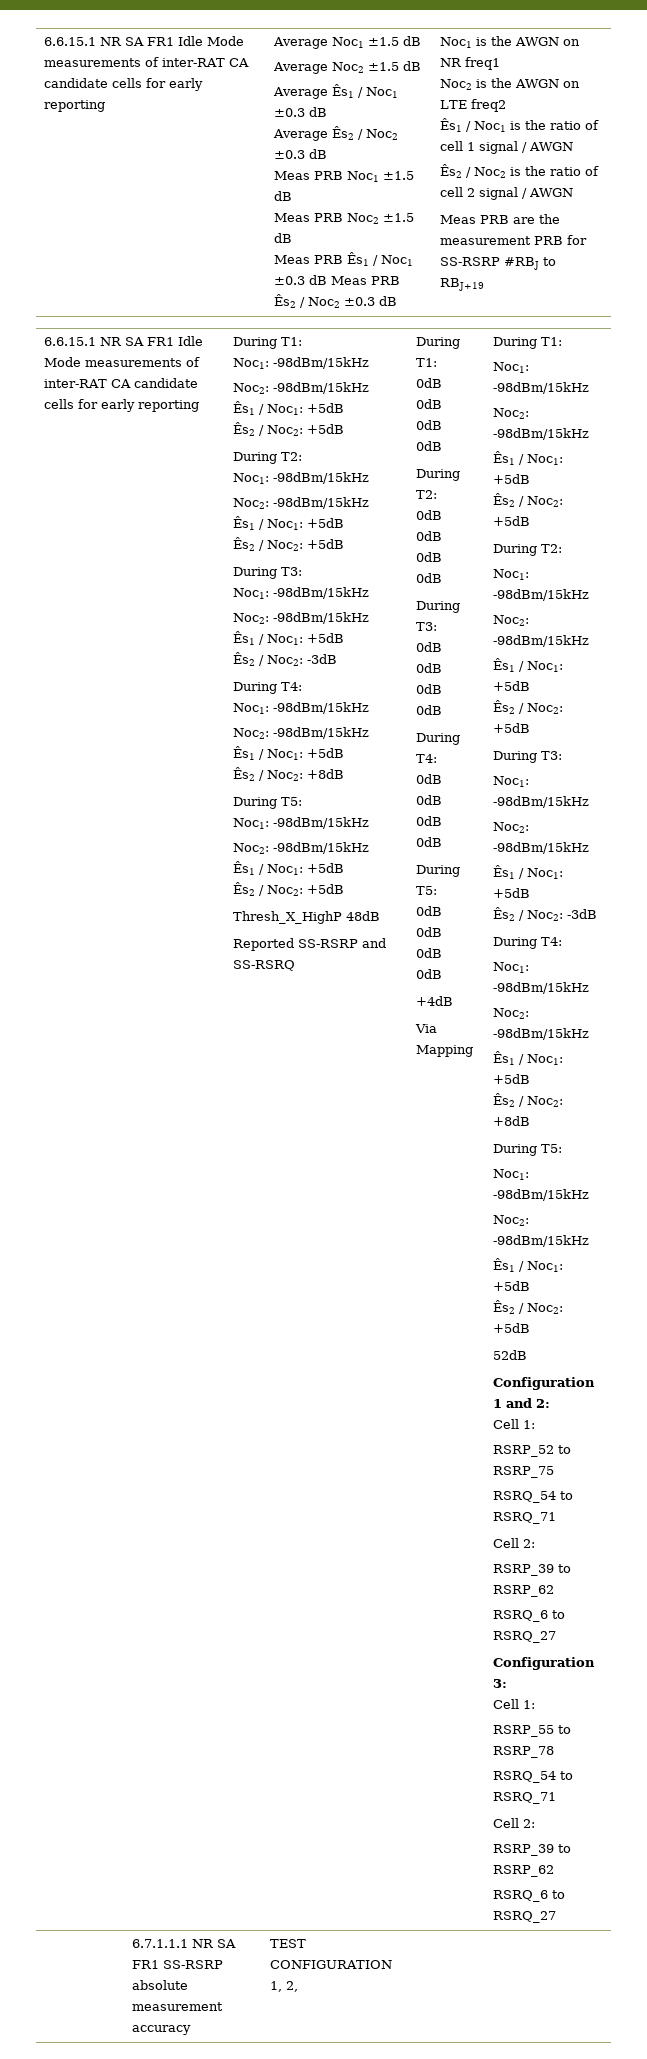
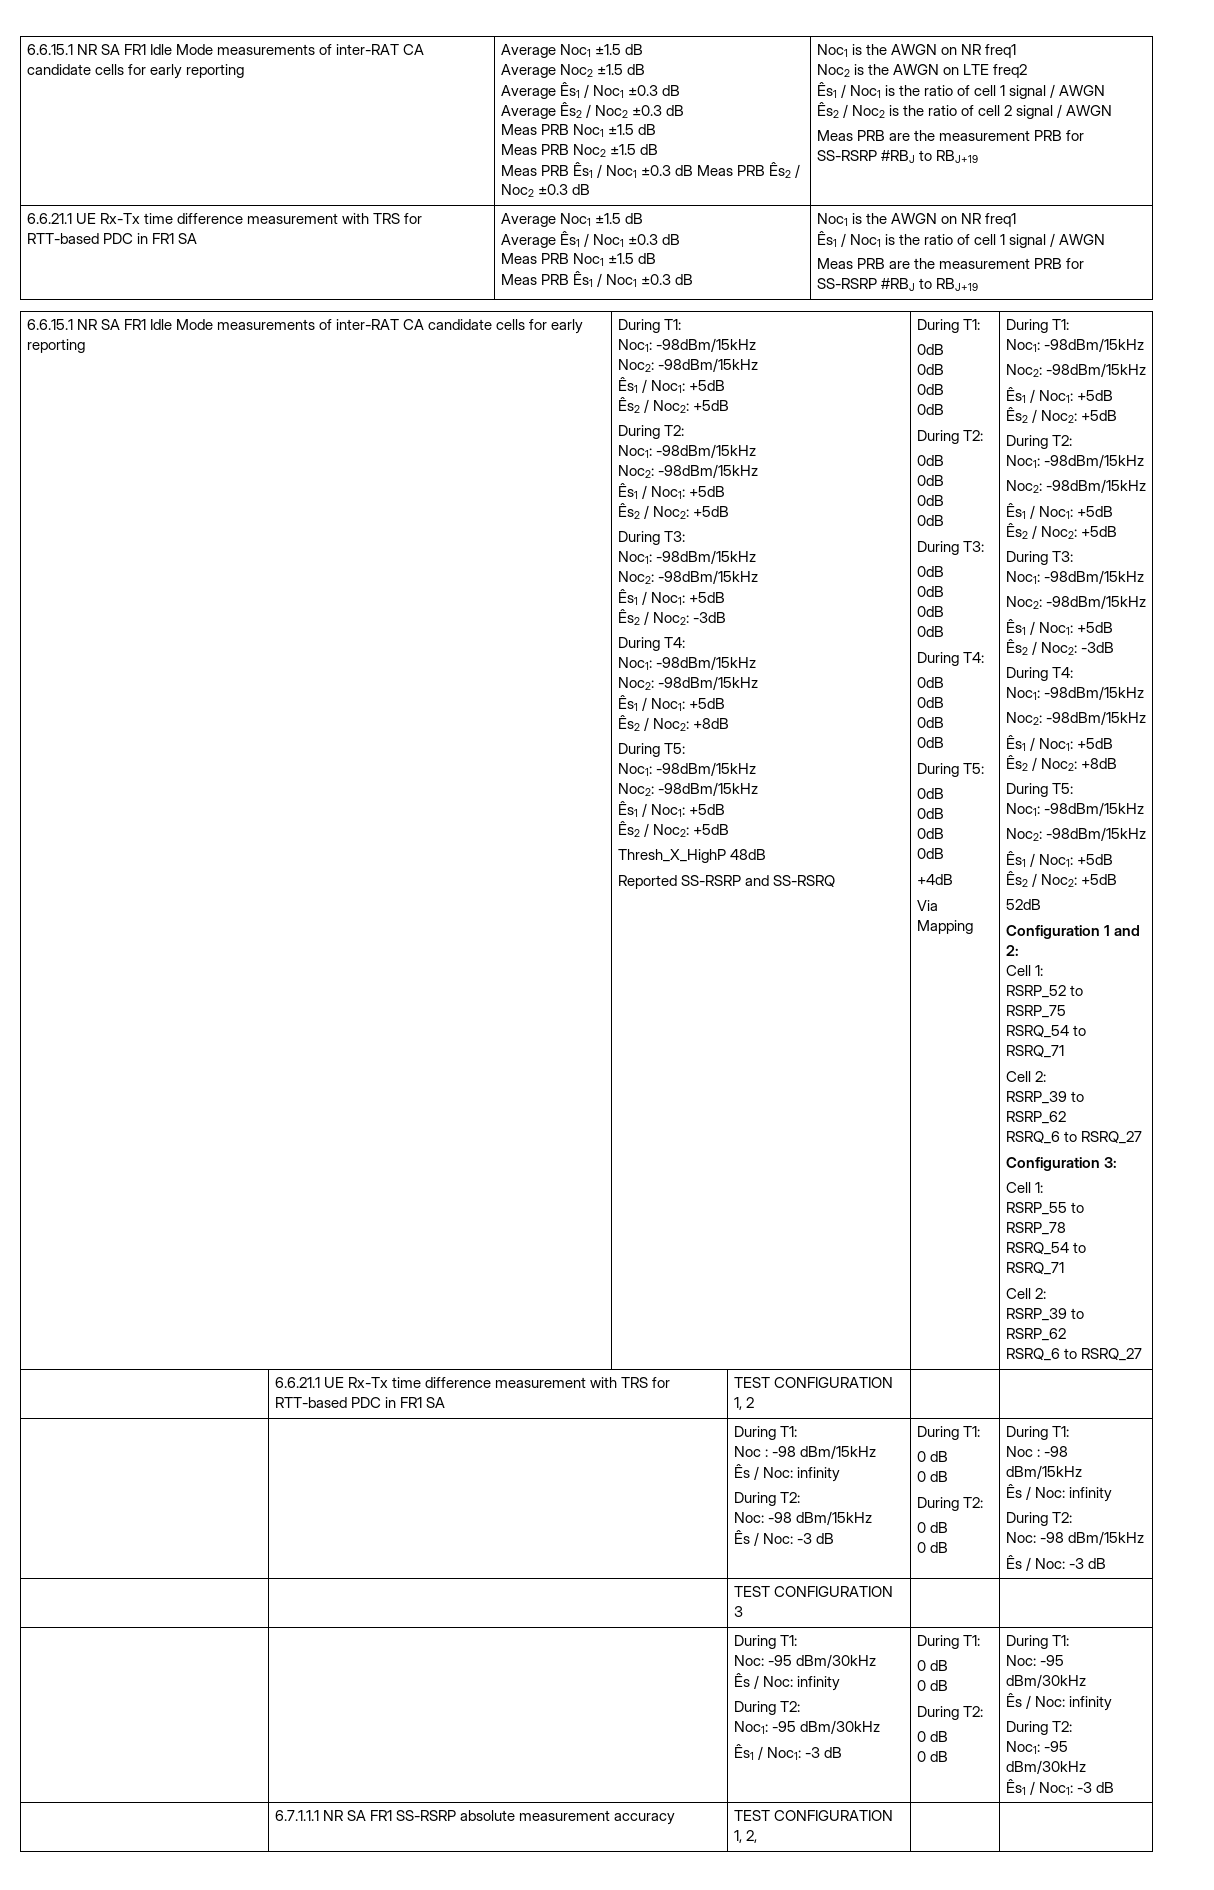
(485, 284) none -> [26,213,423,224] [26,233,197,244] [500,213,643,227] [500,231,680,248] [500,253,656,266] [500,271,693,287] [816,213,1016,227] [816,231,1106,248] [816,258,1084,269] [816,278,978,291] // 6.6.21.1 UE Rx-Tx time difference measurement with TRS for RTT-based PDC in FR1 SA | Average Noc1 ±1.5 dB // Average Ês1 / Noc1 ±0.3 dB // Meas PRB Noc1 ±1.5 dB // Meas PRB Ês1 / Noc1 ±0.3 dB | Noc1 is the AWGN on NR freq1 // Ês1 / Noc1 is the ratio of cell 1 signal / AWGN // Meas PRB are the measurement PRB for SS-RSRP #RBJ to RBJ+19
(557, 1917) none -> [274,1377,671,1388] [274,1397,445,1408] [733,1377,893,1388] [733,1397,754,1410] [733,1426,797,1440] [733,1445,876,1459] [733,1464,840,1482] [733,1492,800,1506] [733,1511,872,1525] [733,1530,834,1546] [916,1426,980,1440] [916,1451,948,1462] [916,1471,948,1482] [916,1497,983,1511] [916,1522,948,1533] [916,1542,948,1553] [1005,1426,1069,1440] [1005,1446,1068,1457] [1005,1465,1082,1479] [1005,1484,1112,1502] [1005,1512,1072,1526] [1005,1531,1144,1545] [1005,1555,1106,1571] [733,1586,893,1597] [733,1606,743,1617] [733,1635,797,1649] [733,1654,876,1668] [733,1673,840,1691] [733,1701,800,1715] [733,1720,880,1734] [733,1744,842,1760] [916,1635,980,1649] [916,1660,948,1671] [916,1680,948,1691] [916,1706,983,1720] [916,1731,948,1742] [916,1751,948,1762] [1005,1635,1069,1649] [1005,1655,1064,1666] [1005,1674,1086,1688] [1005,1693,1112,1711] [1005,1721,1072,1735] [1005,1741,1068,1754] [1005,1760,1086,1774] [1005,1779,1114,1795] // | 6.6.21.1 UE Rx-Tx time difference measurement with TRS for RTT-based PDC in FR1 SA | TEST CONFIGURATION 1, 2 | | // | | During T1: // Noc : -98 dBm/15kHz // Ês / Noc: infinity // During T2: // Noc: -98 dBm/15kHz // Ês / Noc: -3 dB | During T1: // 0 dB // 0 dB // During T2: // 0 dB // 0 dB | During T1: // Noc : -98 dBm/15kHz // Ês / Noc: infinity // During T2: // Noc: -98 dBm/15kHz // Ês / Noc: -3 dB // | | TEST CONFIGURATION 3 | | // | | During T1: // Noc: -95 dBm/30kHz // Ês / Noc: infinity // During T2: // Noc1: -95 dBm/30kHz // Ês1 / Noc1: -3 dB | During T1: // 0 dB // 0 dB // During T2: // 0 dB // 0 dB | During T1: // Noc: -95 dBm/30kHz // Ês / Noc: infinity // During T2: // Noc1: -95 dBm/30kHz // Ês1 / Noc1: -3 dB

